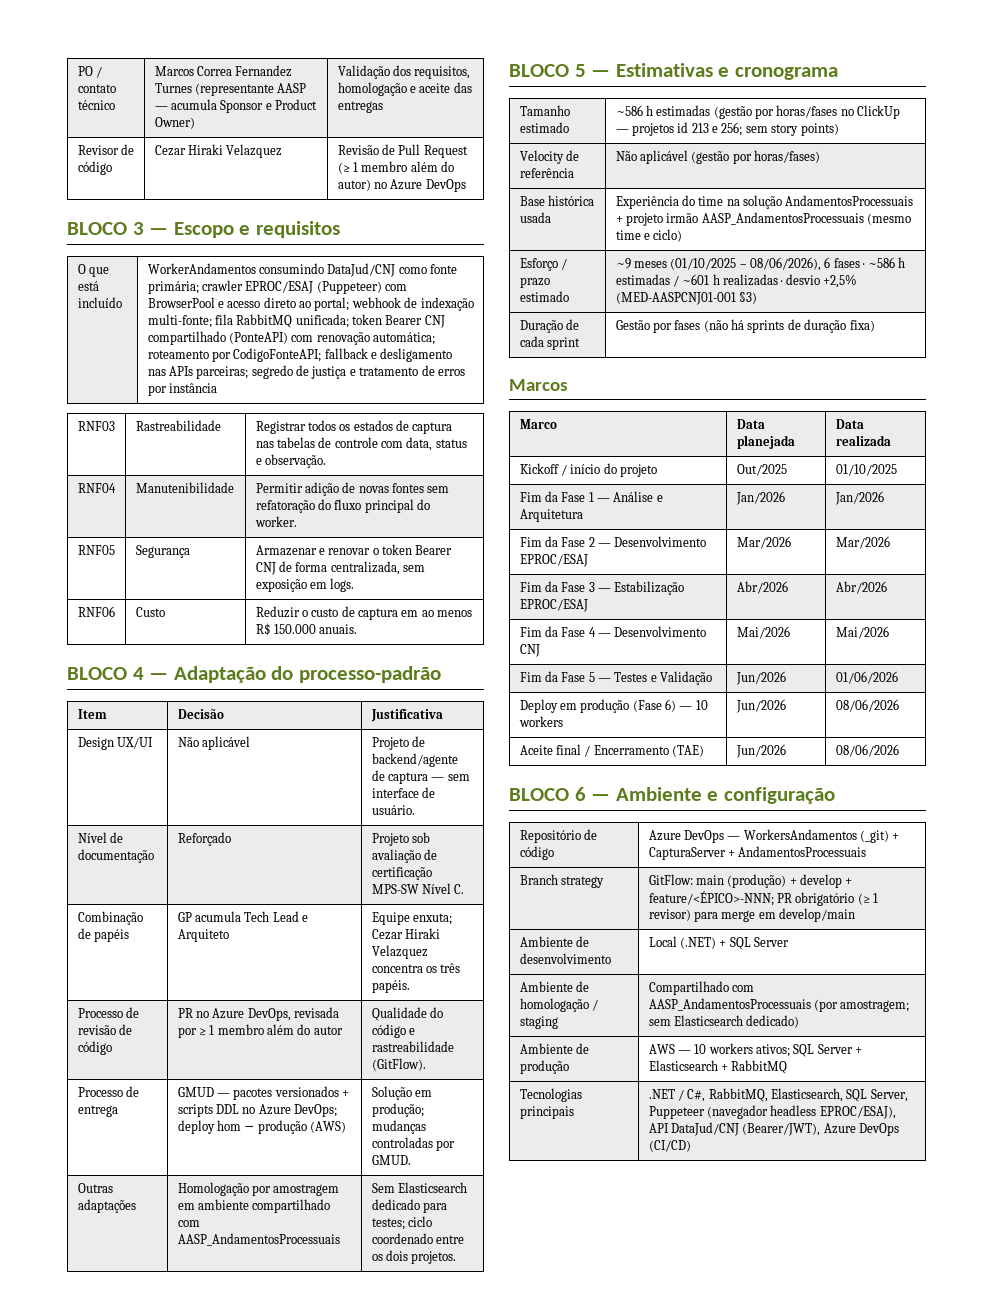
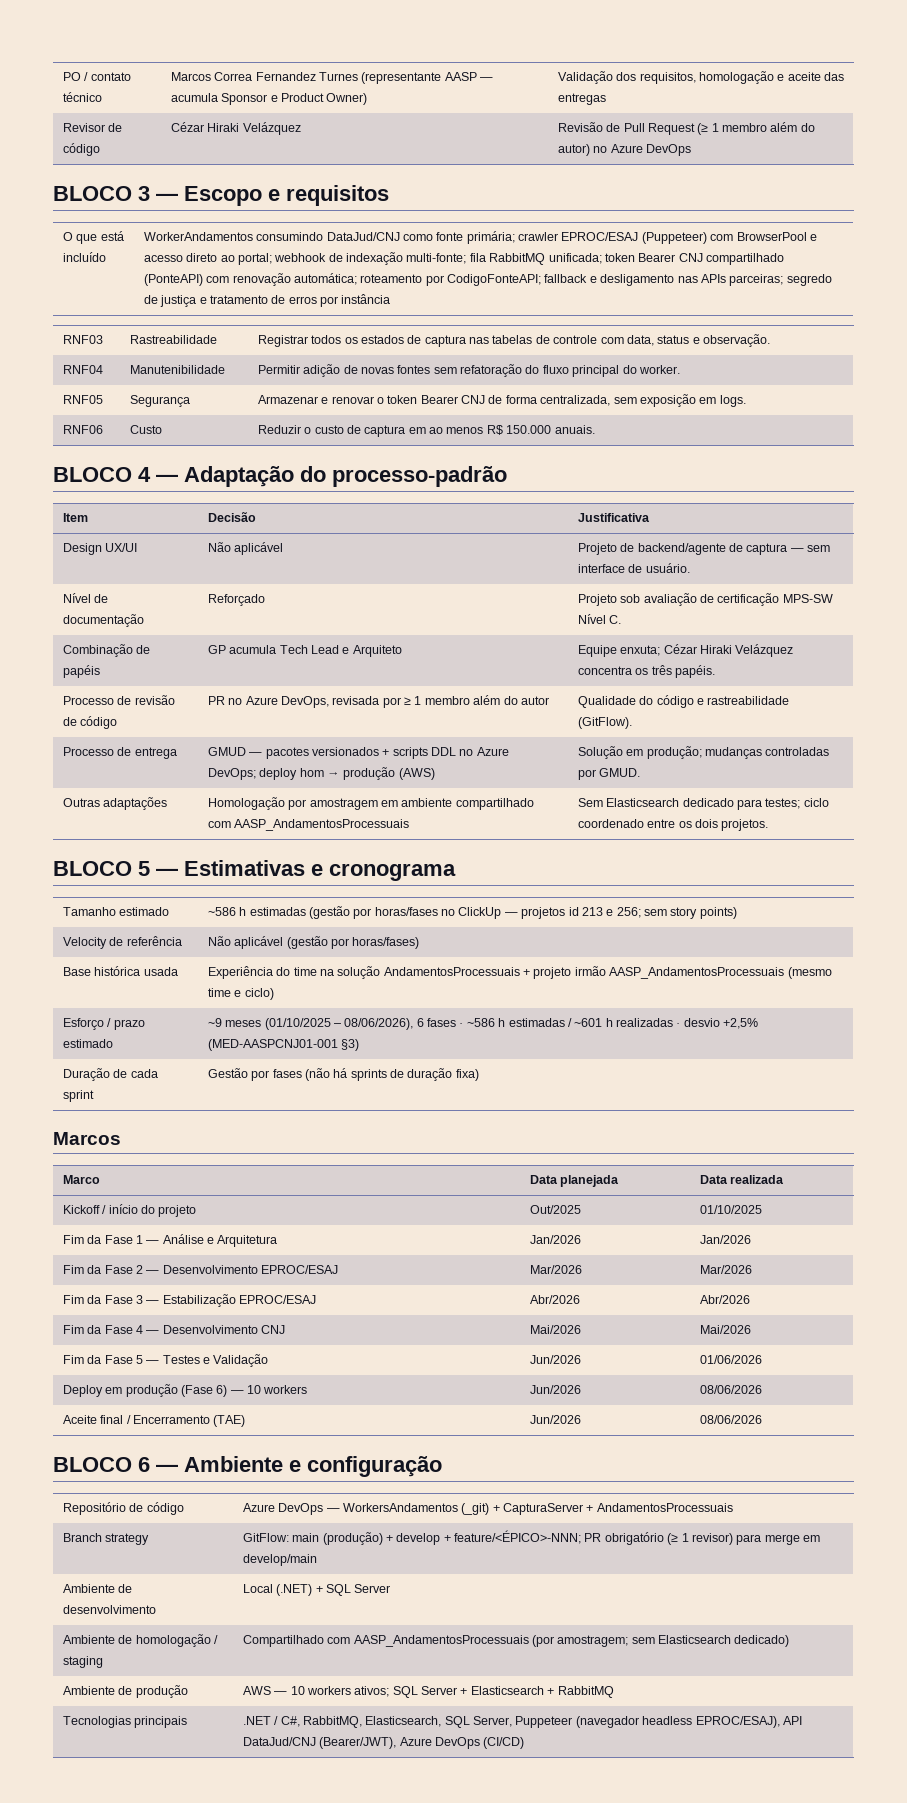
[154,144,283,158] Cezar Hiraki Velazquez -> [170,122,301,135] Cézar Hiraki Velázquez
[371,928,440,940] [371,945,428,959] Cezar Hiraki Velazquez -> [663,644,794,657] Cézar Hiraki Velázquez

